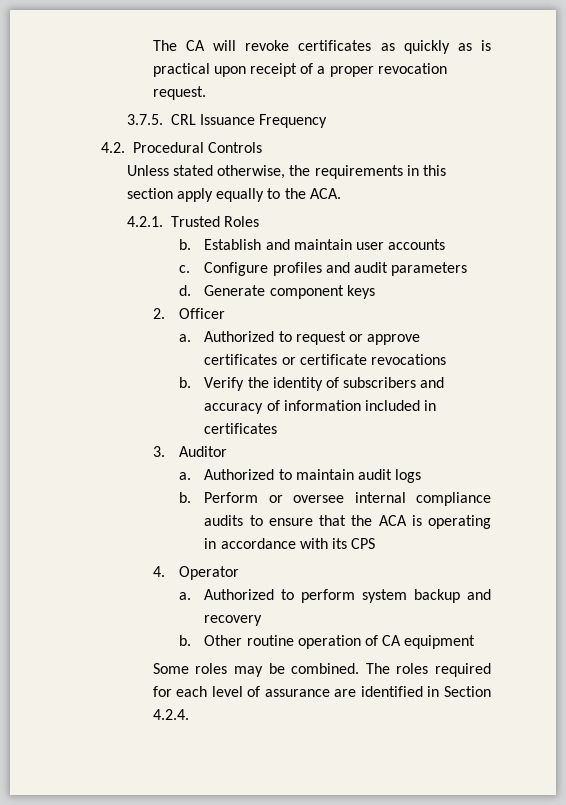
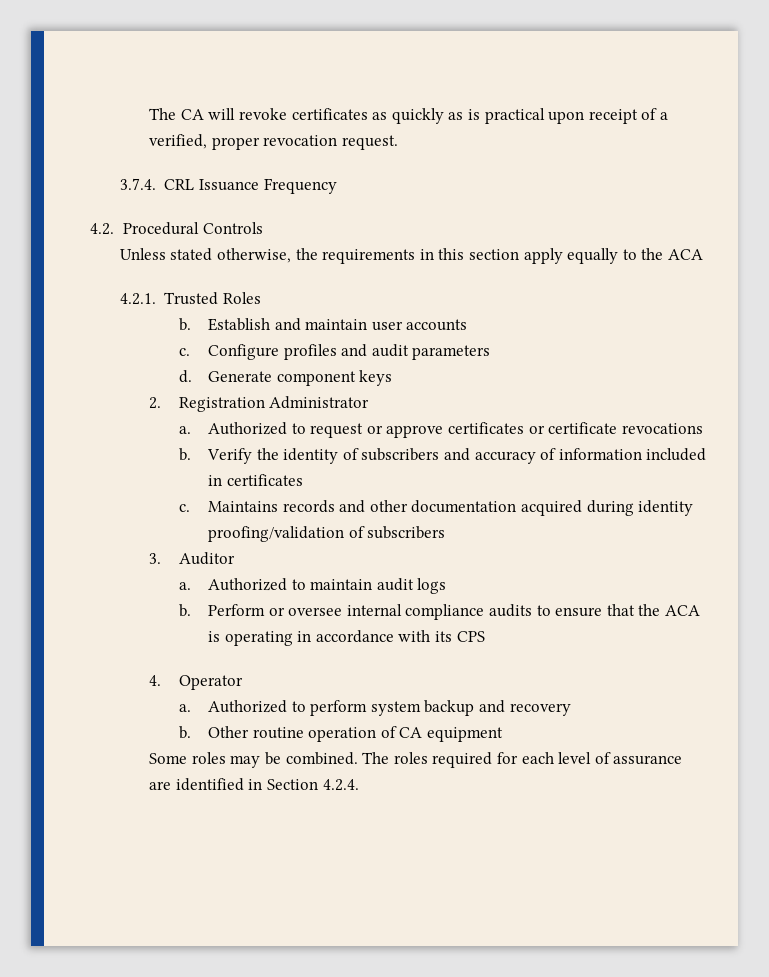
(326, 70) none -> [149,134,208,149] verified,
[126,114,163,125] 3.7.5. -> [119,178,156,190] 3.7.4.
[309,188,341,199] ACA. -> [667,249,703,260] ACA
[178,308,225,319] Officer -> [178,396,370,412] Registration Administrator
(278, 428) none -> [178,500,694,516] [208,526,446,542] // c. Maintains records and other documentation acquired during identity proofing/validation of subscribers

